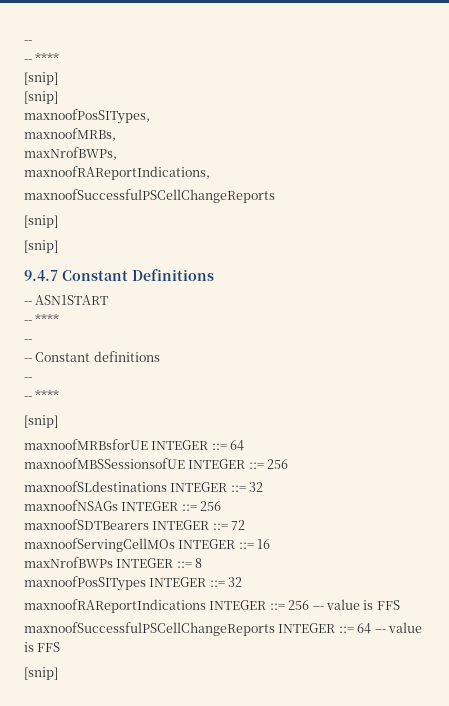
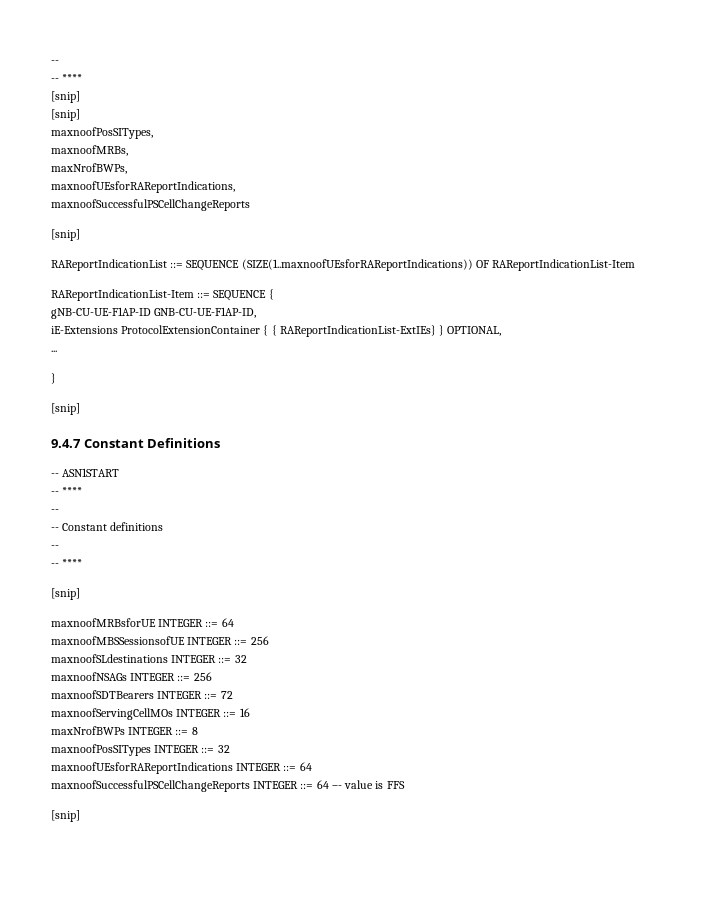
[24,166,210,180] maxnoofRAReportIndications, -> [51,181,235,193] maxnoofUEsforRAReportIndications,
(58, 221) none -> [51,259,636,271] [51,289,274,301] [51,307,257,319] [51,325,502,337] [51,350,57,352] [51,373,56,384] // RAReportIndicationList ::= SEQUENCE (SIZE(1..maxnoofUEsforRAReportIndications)) OF RAReportIndicationList-Item // RAReportIndicationList-Item ::= SEQUENCE { // gNB-CU-UE-F1AP-ID GNB-CU-UE-F1AP-ID, // iE-Extensions ProtocolExtensionContainer { { RAReportIndicationList-ExtIEs} } OPTIONAL, // ... // }
[24,599,400,613] maxnoofRAReportIndications INTEGER ::= 256 –- value is FFS -> [51,762,312,774] maxnoofUEsforRAReportIndications INTEGER ::= 64

